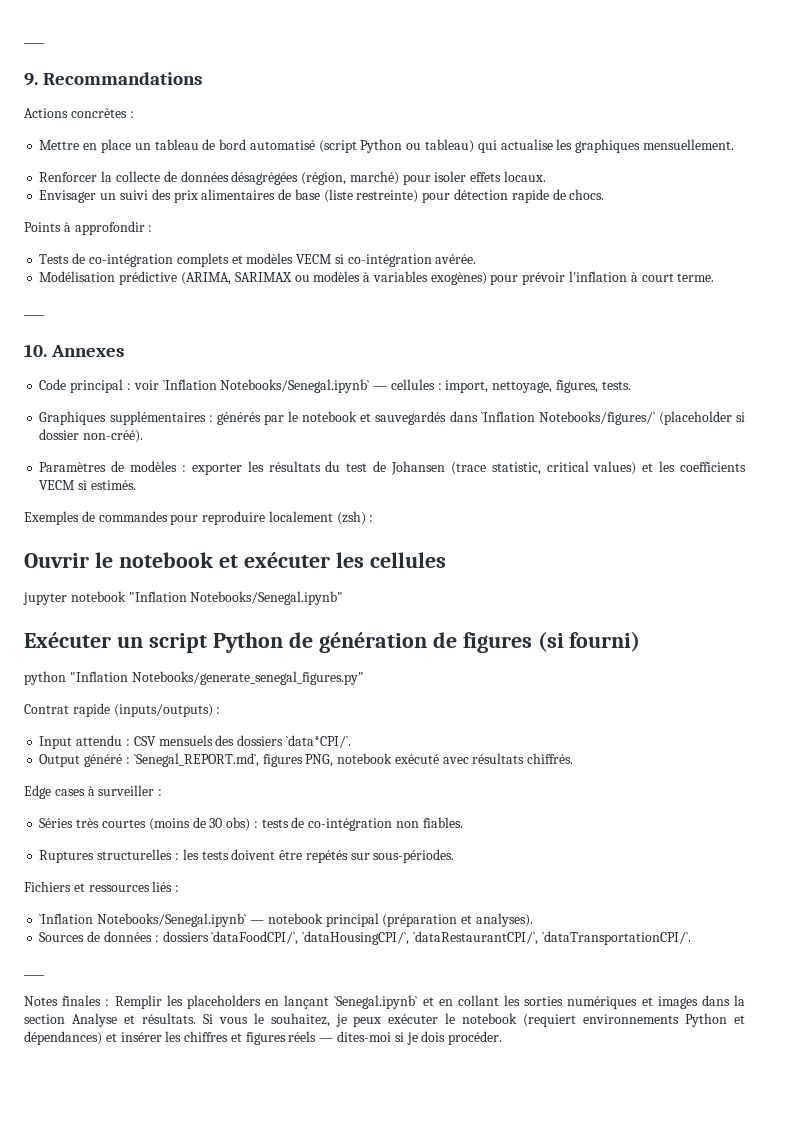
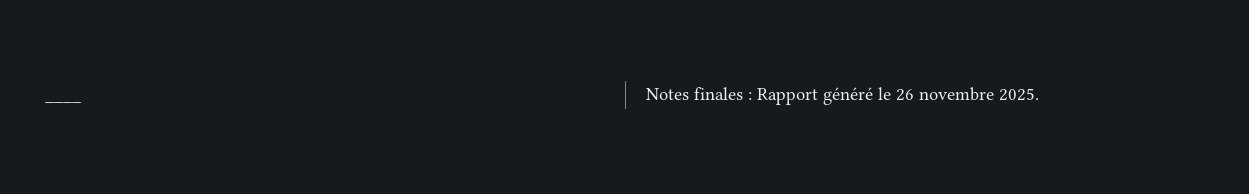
[24,42,45,44] [24,72,203,86] [24,108,134,118] [39,139,734,153] [39,171,546,185] [39,189,605,203] [24,221,153,235] [39,253,477,267] [39,271,715,285] [24,314,45,316] [24,344,125,357] [39,379,631,393] [39,411,746,425] [39,429,144,443] [39,461,747,475] [39,480,136,490] [24,511,374,525] [24,552,446,568] [23,591,344,605] [24,631,641,653] [24,671,364,685] [24,703,221,717] [39,735,351,749] [39,753,574,767] [24,785,163,799] [39,817,463,831] [39,849,455,863] [24,881,180,892] [39,913,533,927] [39,931,691,945] [24,974,45,976] [24,995,745,1009] [24,1013,745,1027] [24,1031,503,1045] ____ // 9. Recommandations // Actions concrètes : // Mettre en place un tableau de bord automatisé (script Python ou tableau) qui actualise les graphiques mensuellement. // Renforcer la collecte de données désagrégées (région, marché) pour isoler effets locaux. // Envisager un suivi des prix alimentaires de base (liste restreinte) pour détection rapide de chocs. // Points à approfondir : // Tests de co-intégration complets et modèles VECM si co-intégration avérée. // Modélisation prédictive (ARIMA, SARIMAX ou modèles à variables exogènes) pour prévoir l'inflation à court terme. // ____ // 10. Annexes // Code principal : voir `Inflation Notebooks/Senegal.ipynb` — cellules : import, nettoyage, figures, tests. // Graphiques supplémentaires : générés par le notebook et sauvegardés dans `Inflation Notebooks/figures/` (placeholder si dossier non-créé). // Paramètres de modèles : exporter les résultats du test de Johansen (trace statistic, critical values) et les coefficients VECM si estimés. // Exemples de commandes pour reproduire localement (zsh) : // Ouvrir le notebook et exécuter les cellules // jupyter notebook "Inflation Notebooks/Senegal.ipynb" // Exécuter un script Python de génération de figures (si fourni) // python "Inflation Notebooks/generate_senegal_figures.py" // Contrat rapide (inputs/outputs) : // Input attendu : CSV mensuels des dossiers `data*CPI/`. // Output généré : `Senegal_REPORT.md`, figures PNG, notebook exécuté avec résultats chiffrés. // Edge cases à surveiller : // Séries très courtes (moins de 30 obs) : tests de co-intégration non fiables. // Ruptures structurelles : les tests doivent être repétés sur sous-périodes. // Fichiers et ressources liés : // `Inflation Notebooks/Senegal.ipynb` — notebook principal (préparation et analyses). // Sources de données : dossiers `dataFoodCPI/`, `dataHousingCPI/`, `dataRestaurantCPI/`, `dataTransportationCPI/`. // ____ // Notes finales : Remplir les placeholders en lançant `Senegal.ipynb` et en collant les sorties numériques et images dans la section Analyse et résultats. Si vous le souhaitez, je peux exécuter le notebook (requiert environnements Python et dépendances) et insérer les chiffres et figures réels — dites-moi si je dois procéder. -> [45,100,81,103] [646,87,1039,105] ____ // Notes finales : Rapport généré le 26 novembre 2025.

